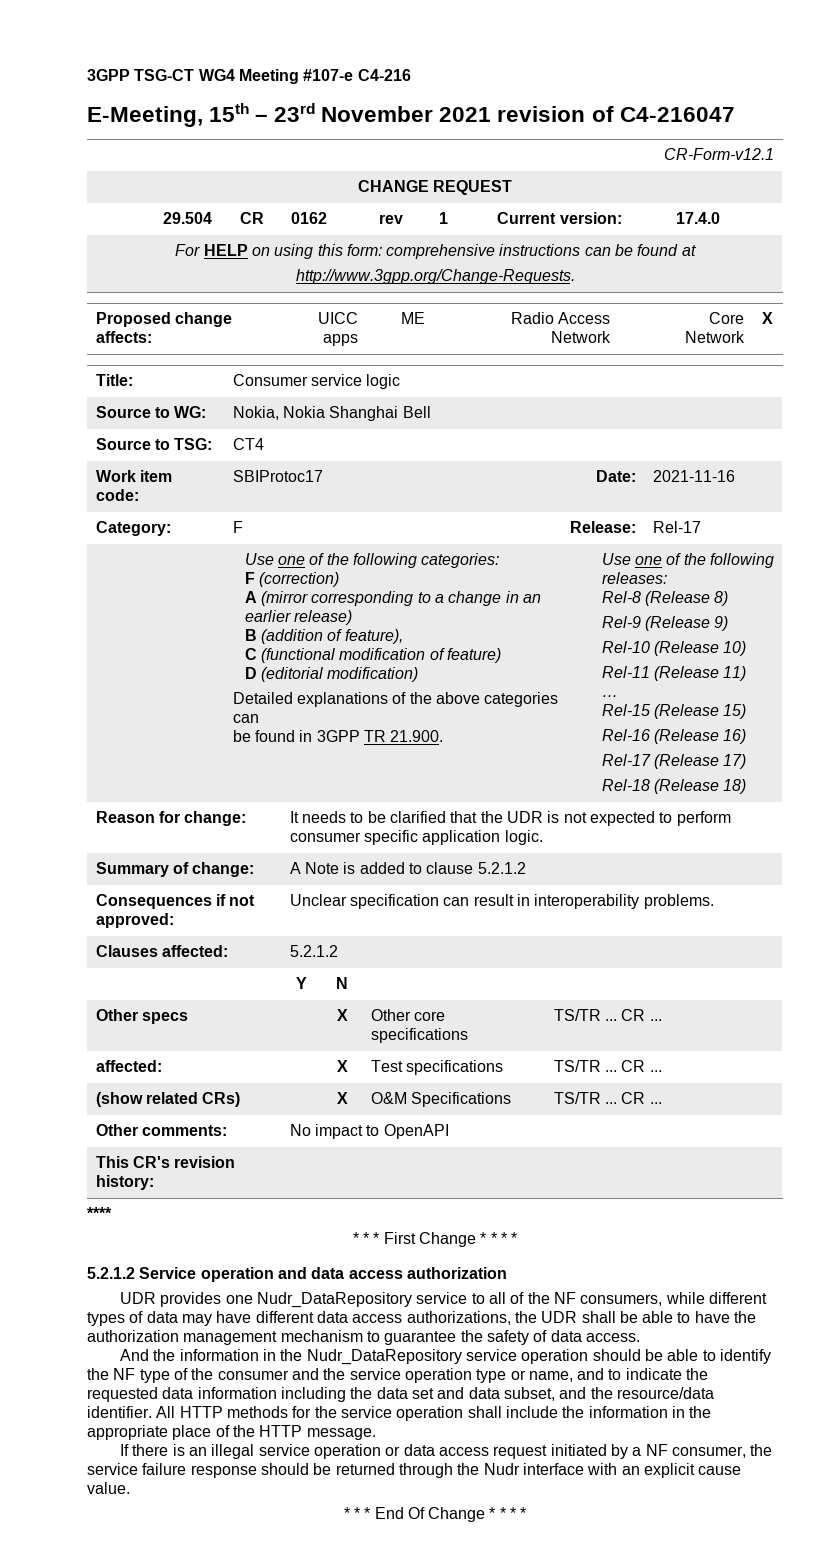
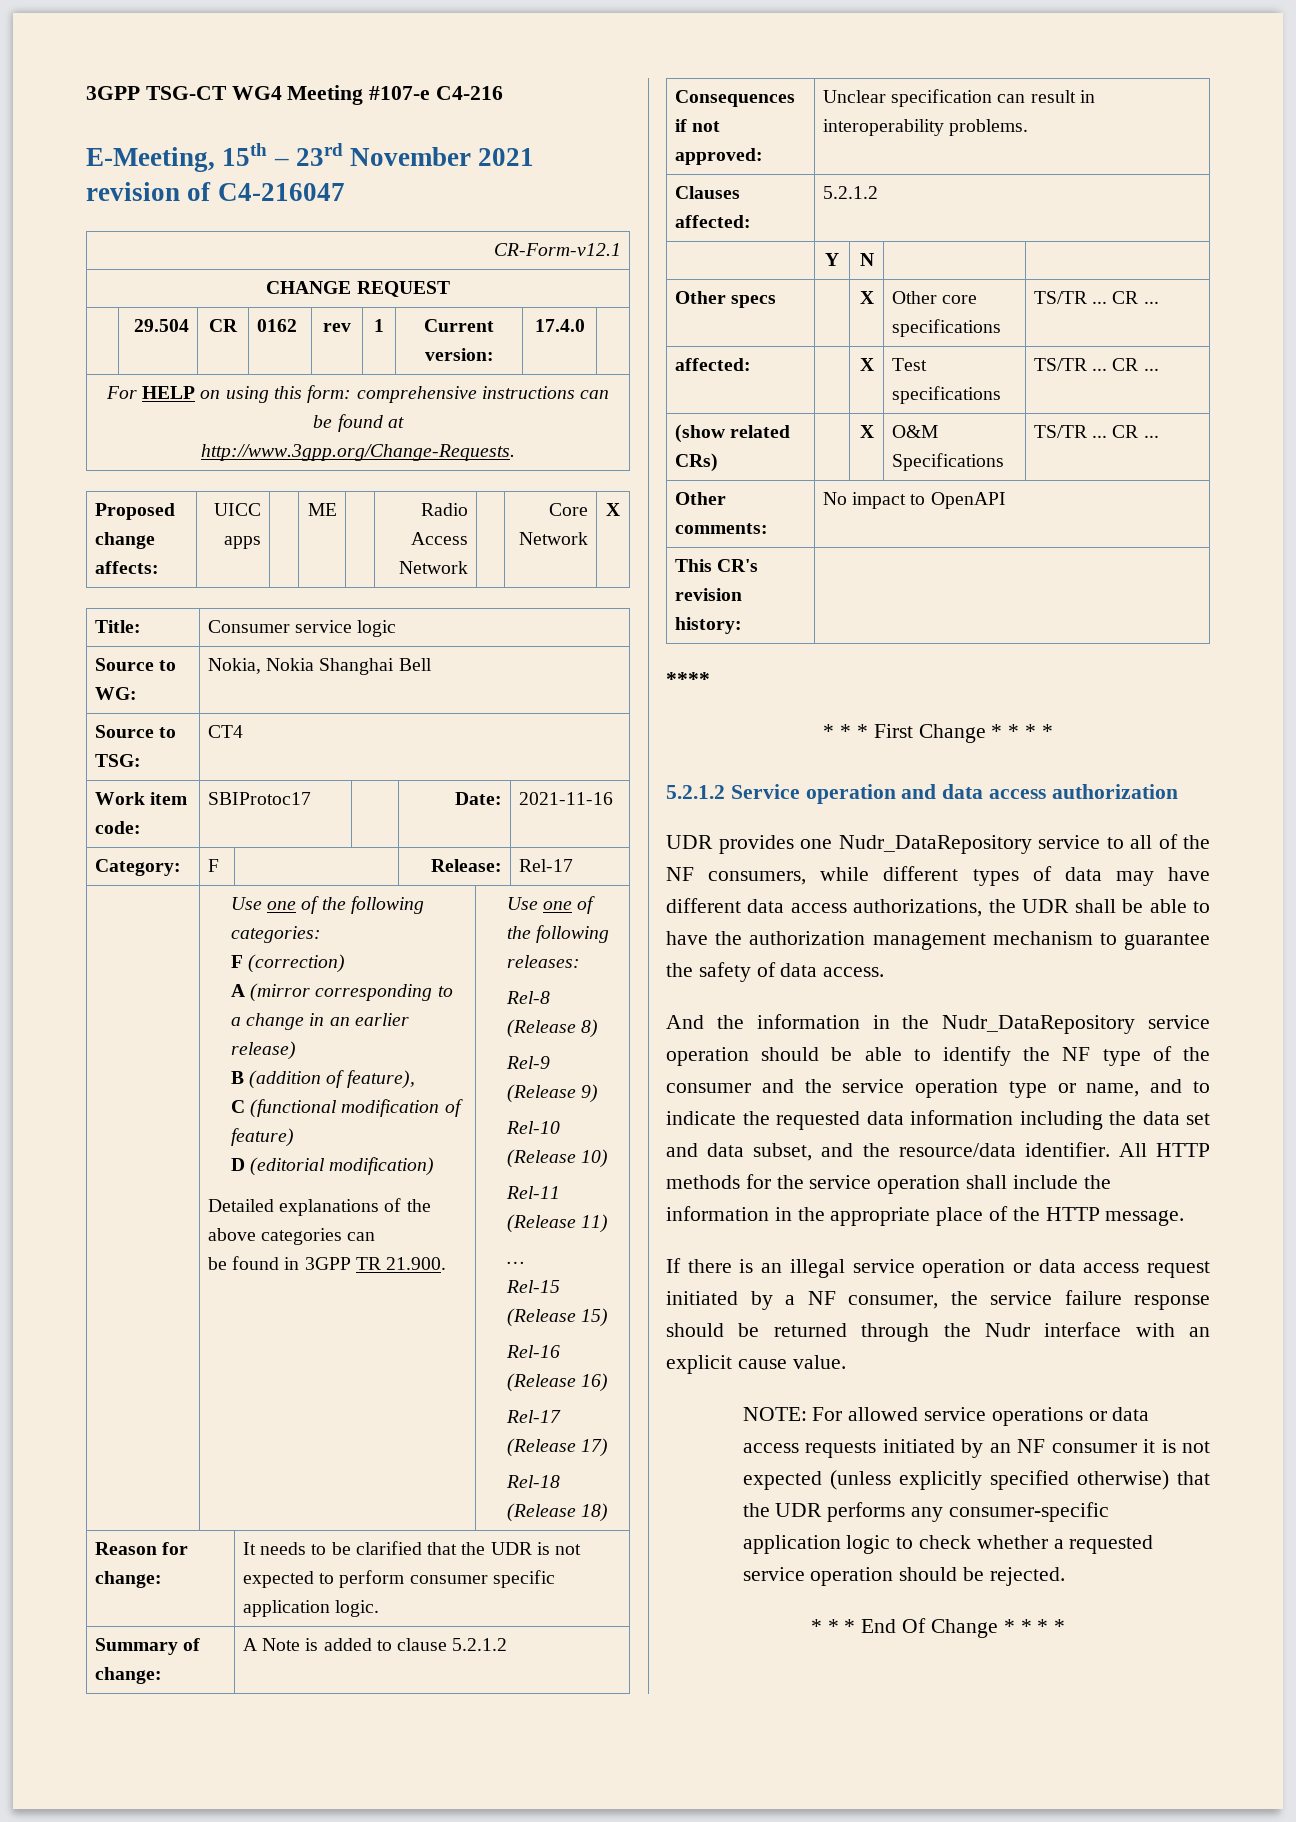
(130, 1488) none -> [742,1407,1150,1426] [742,1439,1210,1458] [742,1470,1210,1490] [742,1502,1109,1522] [742,1535,1154,1554] [742,1567,1065,1586] // NOTE: For allowed service operations or data access requests initiated by an NF consumer it is not expected (unless explicitly specified otherwise) that the UDR performs any consumer-specific application logic to check whether a requested service operation should be rejected.

